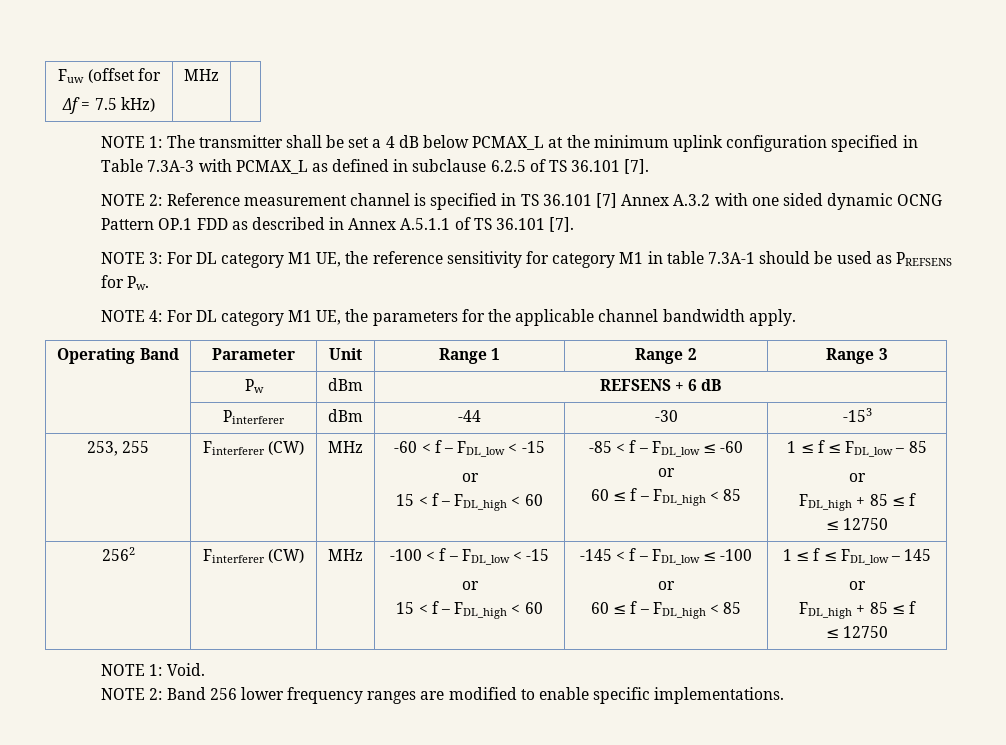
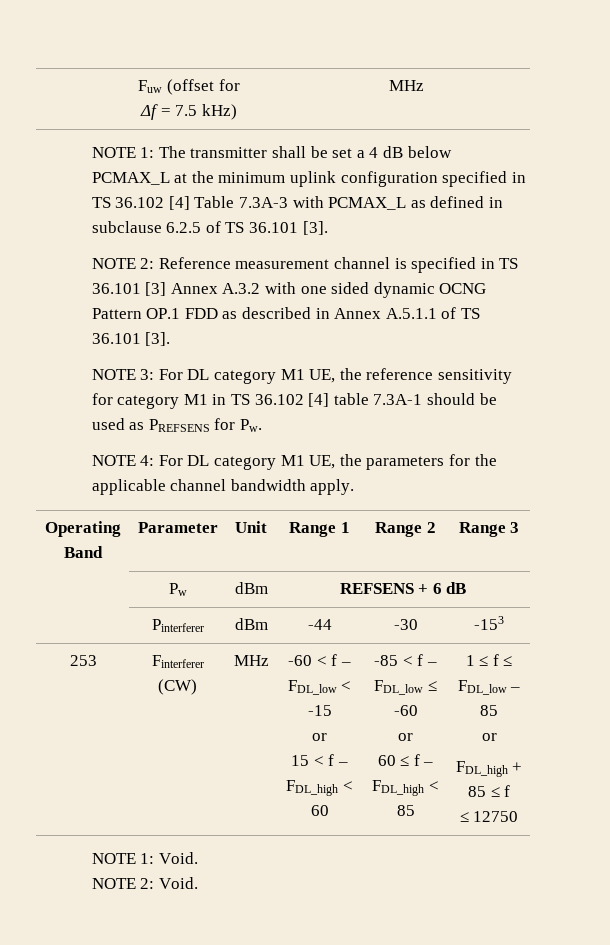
(918, 141) none -> [91,196,190,210] TS 36.102 [4]
[624,159,650,174] [7]. -> [302,221,328,235] [3].
[596,193,618,208] [7] -> [145,282,167,296] [3]
[549,217,575,232] [7]. -> [145,332,171,346] [3].
(663, 257) none -> [231,393,330,407] TS 36.102 [4]
[86,441,150,456] 253, 255 -> [69,655,97,666] 253
[101,547,135,561] [202,549,305,563] [328,549,363,561] [389,548,550,565] [461,581,479,590] [396,601,543,619] [579,548,753,565] [658,581,675,590] [590,601,742,619] [782,548,932,565] [849,581,866,590] [799,601,916,619] [825,626,889,638] // 2562 | Finterferer (CW) | MHz | -100 < f – FDL_low < -15 // or // 15 < f – FDL_high < 60 | -145 < f – FDL_low ≤ -100 // or // 60 ≤ f – FDL_high < 85 | 1 ≤ f ≤ FDL_low – 145 // or // FDL_high + 85 ≤ f // ≤ 12750 -> (519, 816) none
[166,687,785,704] Band 256 lower frequency ranges are modified to enable specific implementations. -> [158,877,198,889] Void.

